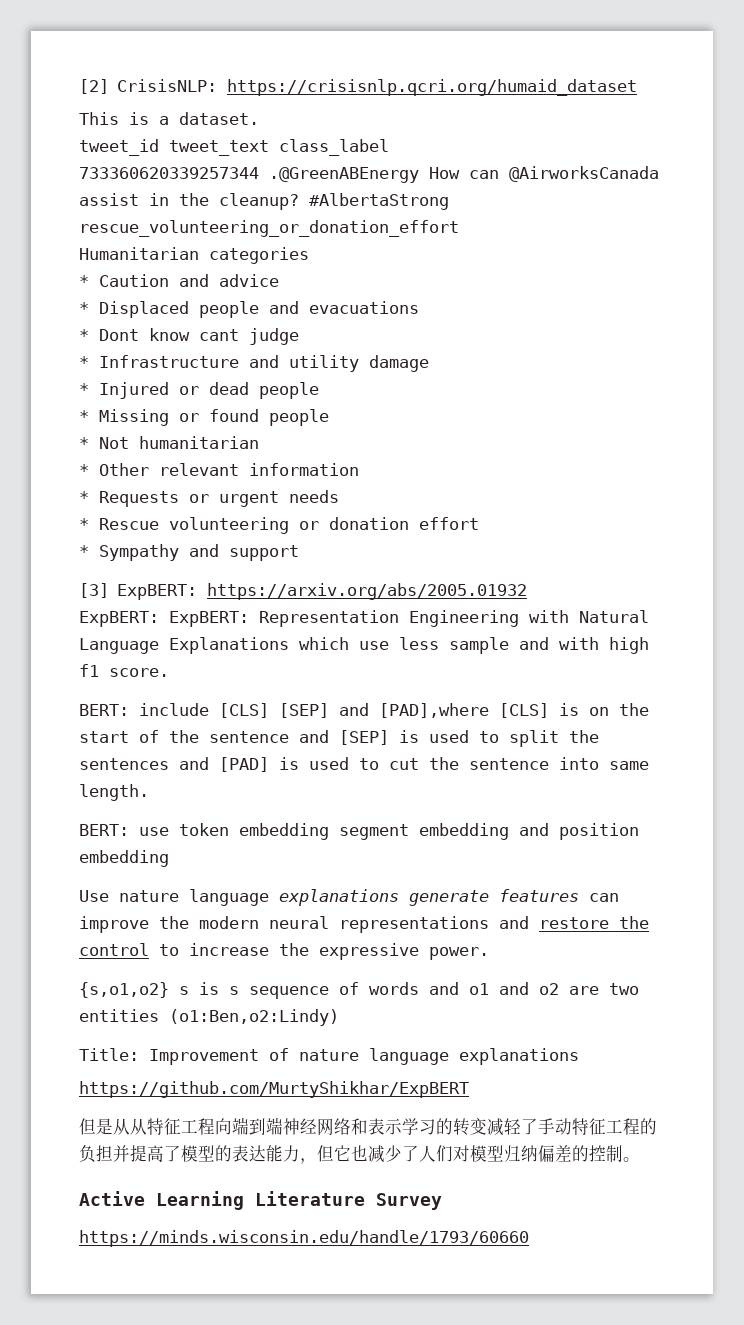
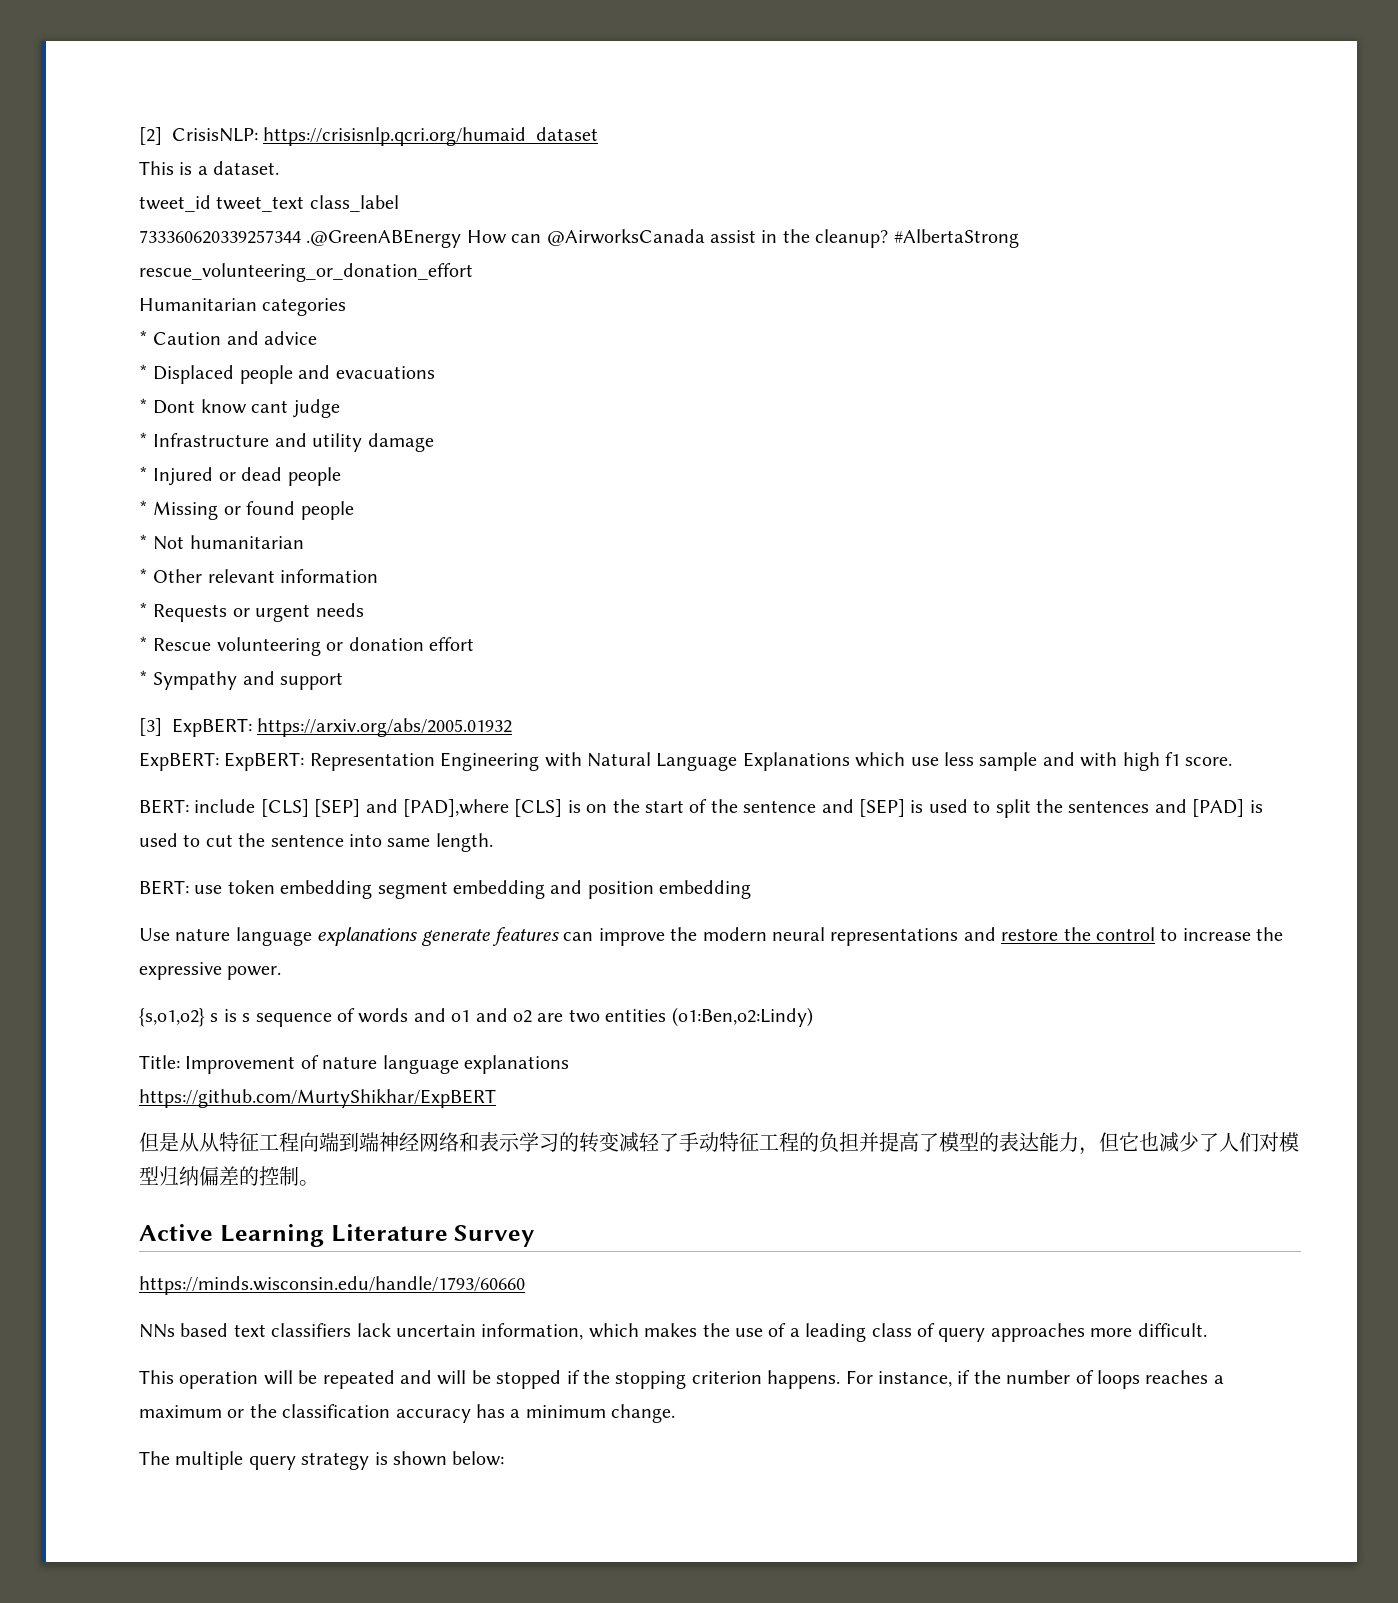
(529, 1238) none -> [139,1323,1207,1342] [139,1370,1224,1389] [139,1404,676,1423] [139,1451,505,1470] // NNs based text classifiers lack uncertain information, which makes the use of a leading class of query approaches more difficult. // This operation will be repeated and will be stopped if the stopping criterion happens. For instance, if the number of loops reaches a maximum or the classification accuracy has a minimum change. // The multiple query strategy is shown below:

